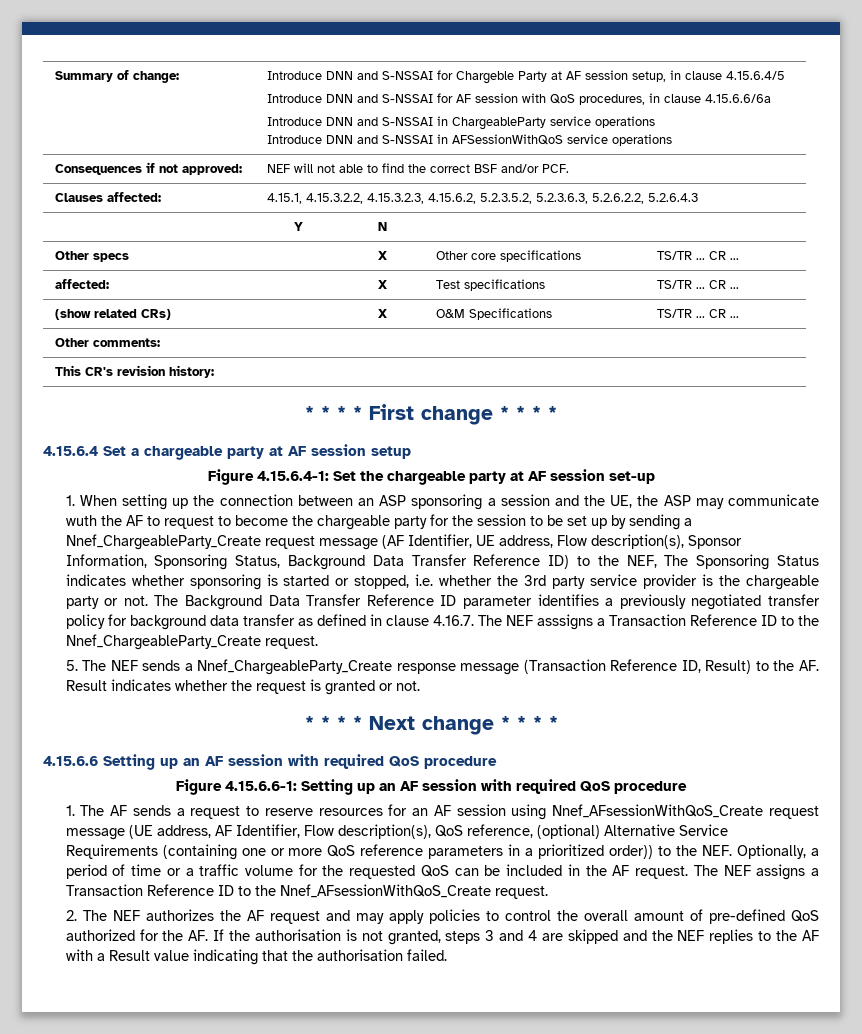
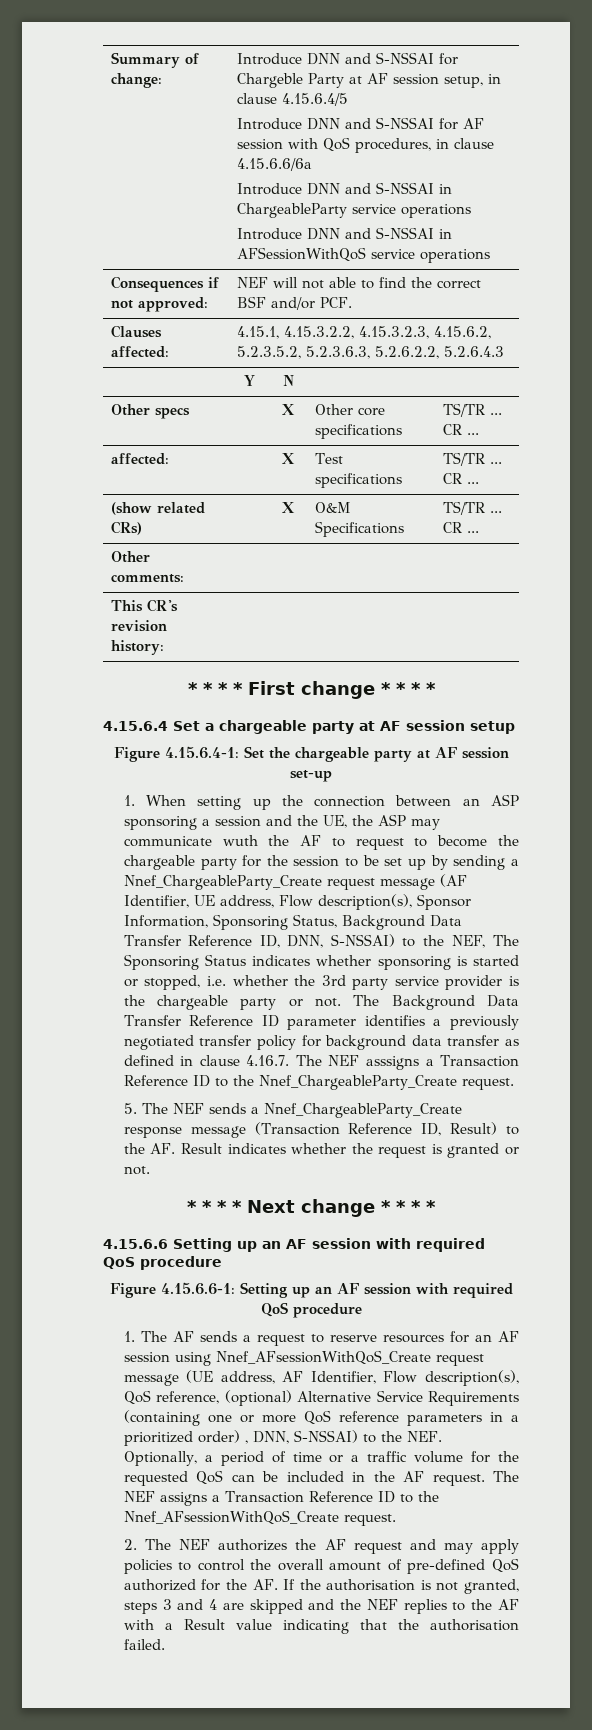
[548,555,570,569] ID) -> [259,934,395,948] ID, DNN, S-NSSAI)
[609,845,654,859] order)) -> [197,1430,358,1444] order) , DNN, S-NSSAI)

